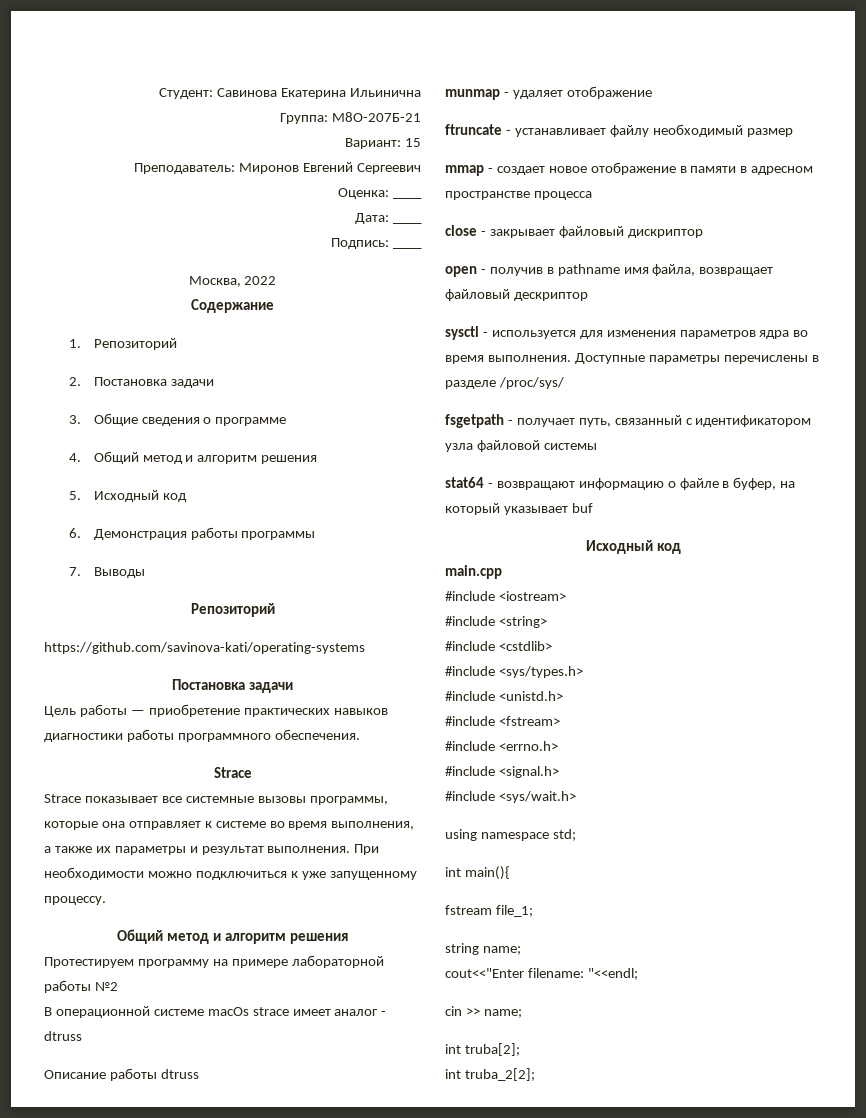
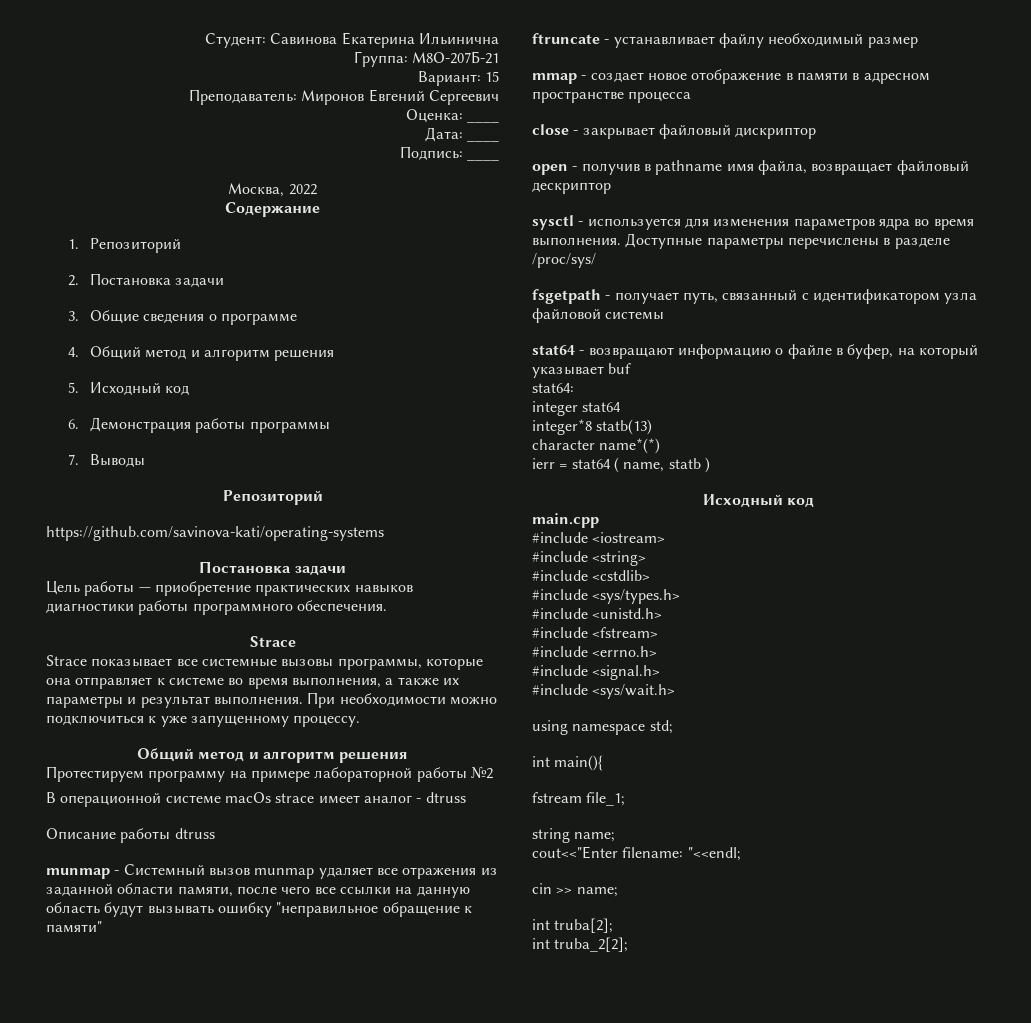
[512,86,652,99] удаляет отображение -> [123,864,498,879] [46,883,470,898] [46,902,472,917] [46,921,102,933] Системный вызов munmap удаляет все отражения из заданной области памяти, после чего все ссылки на данную область будут вызывать ошибку "неправильное обращение к памяти"
(593, 508) none -> [532,383,574,393] [532,401,622,416] [532,419,653,435] [532,438,661,454] [532,457,710,473] // stat64: // integer stat64 // integer*8 statb(13) // character name*(*) // ierr = stat64 ( name, statb )

